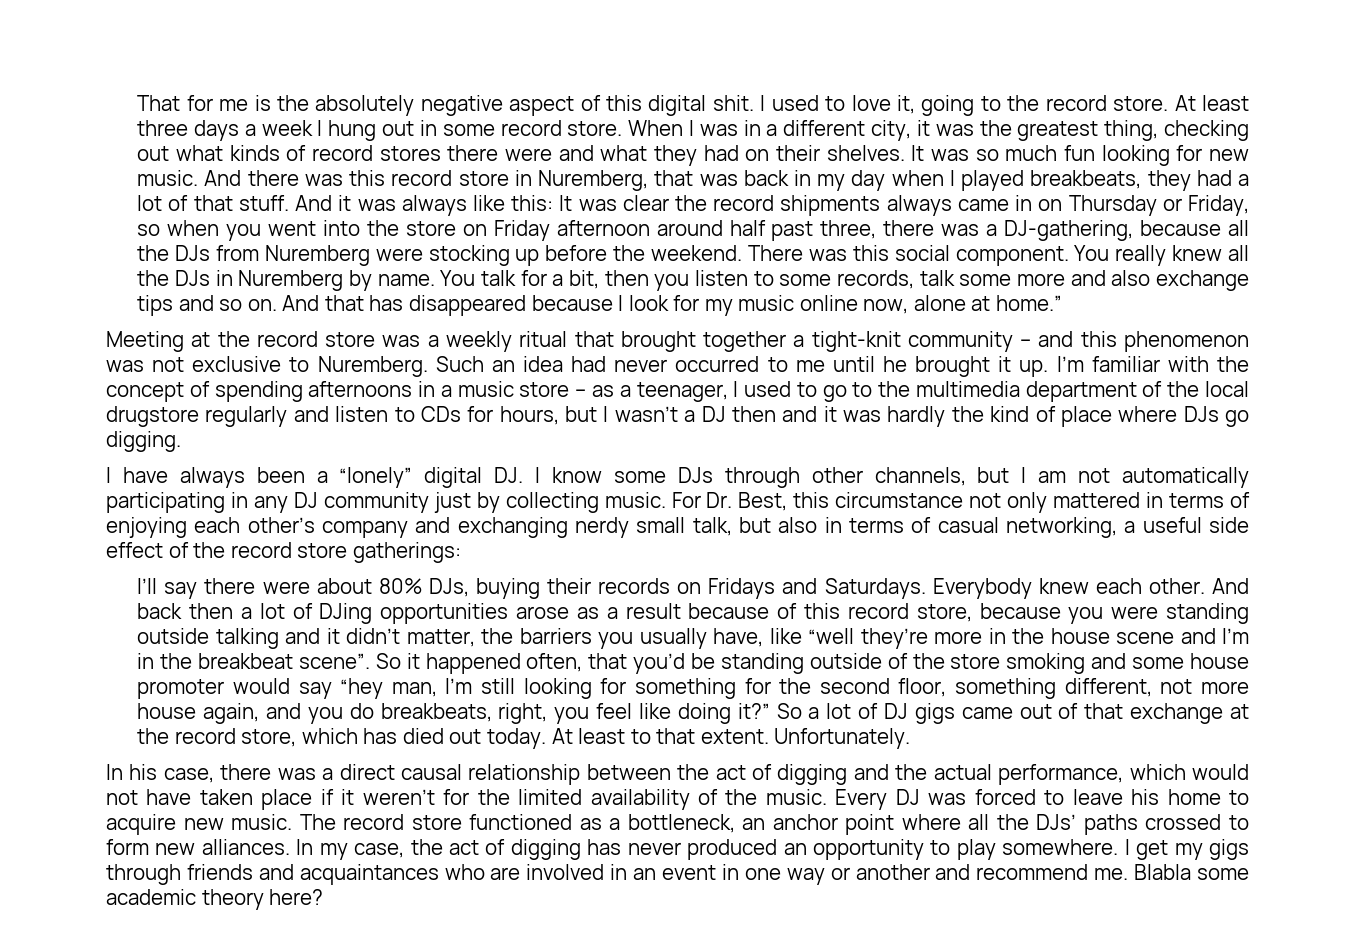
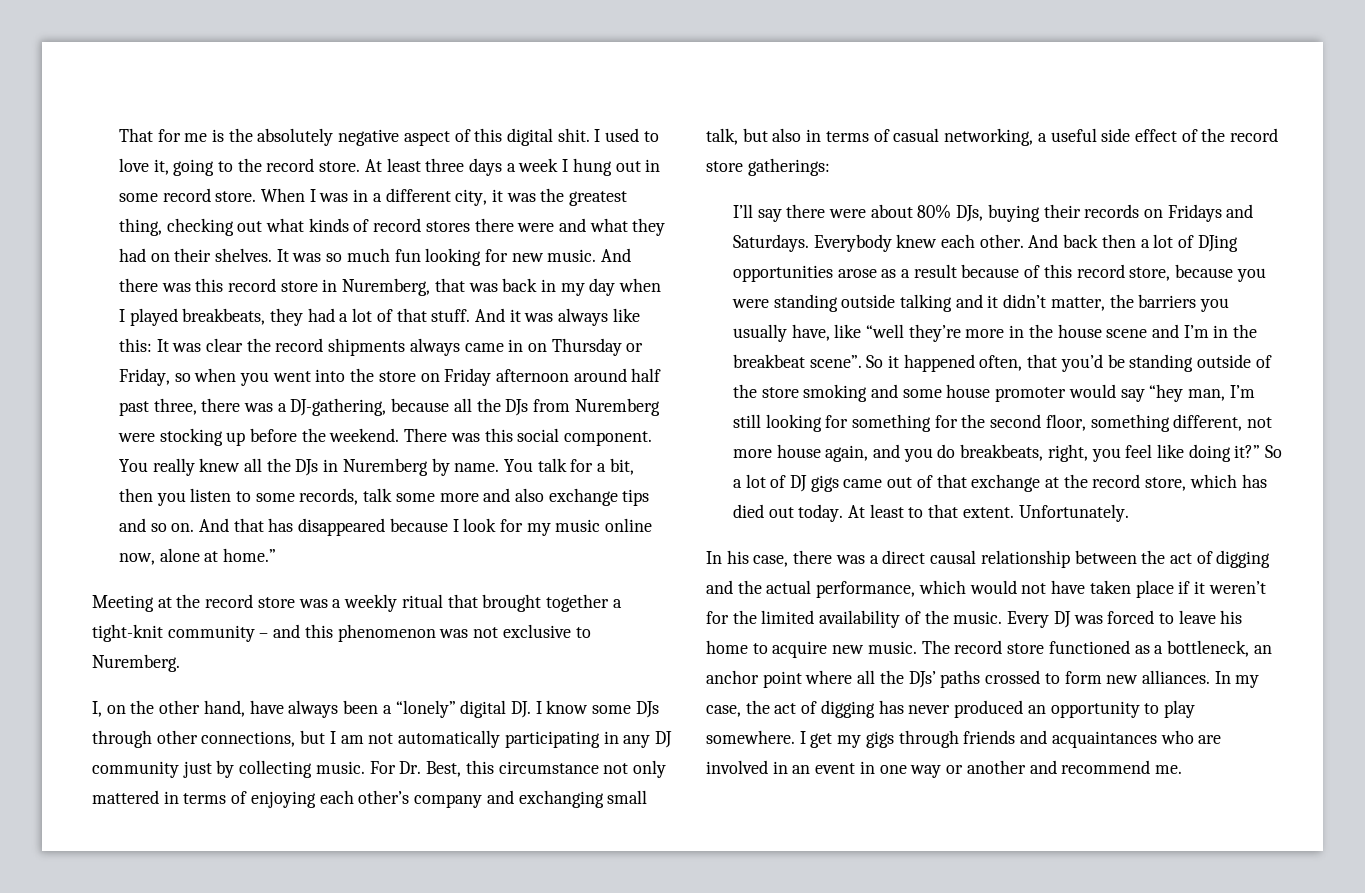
[435,356,1249,377] [106,381,1249,402] [106,406,1249,427] [106,431,181,452] [106,467,111,483] Such an idea had never occurred to me until he brought it up. I’m familiar with the concept of spending afternoons in a music store – as a teenager, I used to go to the multimedia department of the local drugstore regularly and listen to CDs for hours, but I wasn’t a DJ then and it was hardly the kind of place where DJs go digging. // I -> [92,700,245,717] // I, on the other hand,
[874,467,966,486] channels, -> [201,731,296,747] connections,
[575,517,629,538] nerdy -> (604, 799) none
[1134,864,1250,880] [106,889,324,910] Blabla some academic theory here? -> (1182, 769) none

